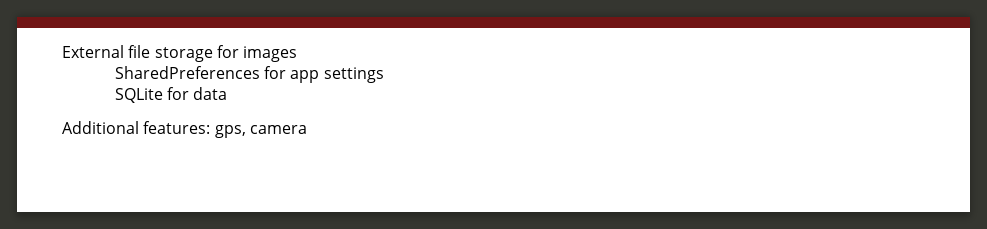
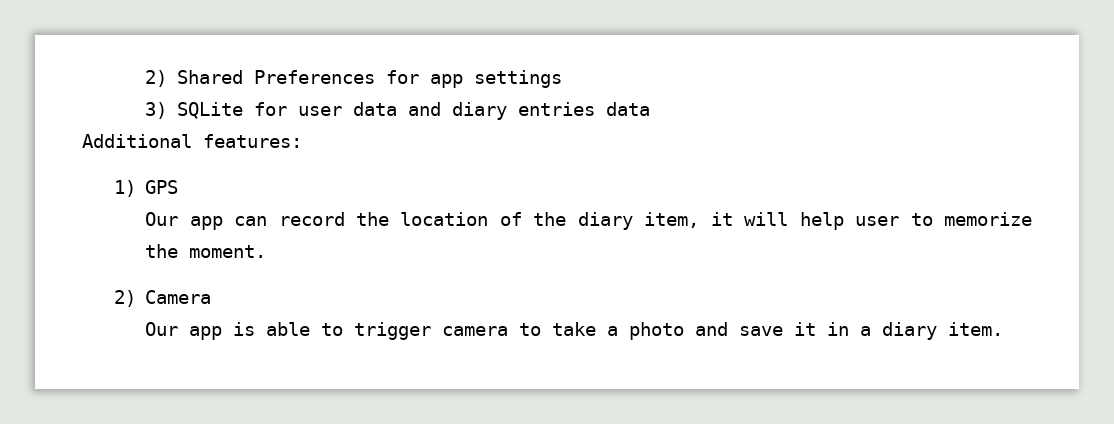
[62,45,298,62] [114,66,260,79] External file storage for images // SharedPreferences -> [145,70,375,87] 2) Shared Preferences
(384, 75) none -> [145,102,168,119] 3)
[193,87,228,100] [62,121,307,138] data // Additional features: gps, camera -> [297,102,650,120] [82,134,302,148] [113,180,179,197] [145,212,1032,230] [145,244,267,258] [113,290,212,307] [145,322,1004,340] user data and diary entries data // Additional features: // 1) GPS // Our app can record the location of the diary item, it will help user to memorize the moment. // 2) Camera // Our app is able to trigger camera to take a photo and save it in a diary item.

